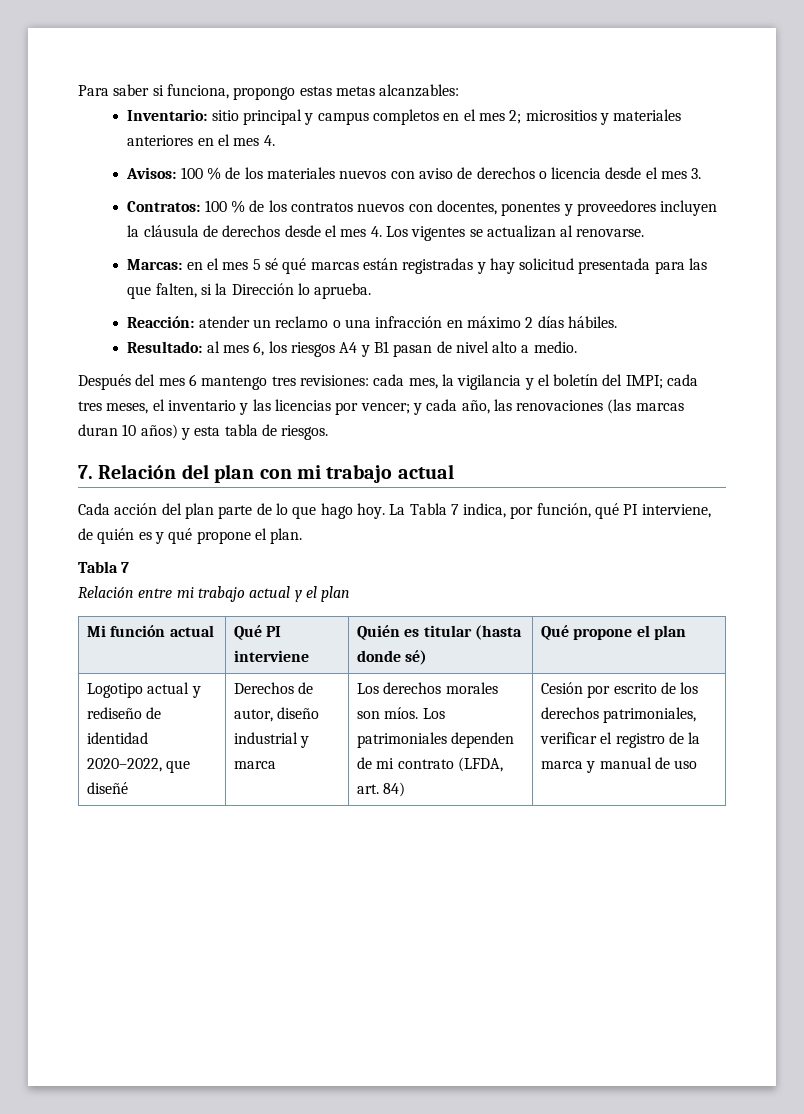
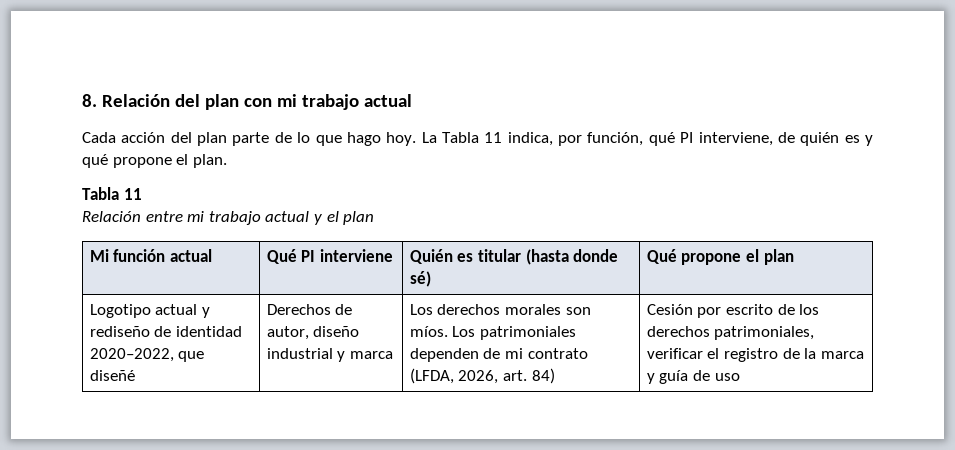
[78,84,460,100] [127,109,682,125] [127,134,275,146] [126,167,702,180] [127,200,718,216] [127,225,645,241] [127,258,708,274] [127,283,372,299] [127,316,617,328] [127,341,577,357] [78,374,699,390] [78,399,684,415] [78,424,329,440] [78,465,93,479] Para saber si funciona, propongo estas metas alcanzables: // Inventario: sitio principal y campus completos en el mes 2; micrositios y materiales anteriores en el mes 4. // Avisos: 100 % de los materiales nuevos con aviso de derechos o licencia desde el mes 3. // Contratos: 100 % de los contratos nuevos con docentes, ponentes y proveedores incluyen la cláusula de derechos desde el mes 4. Los vigentes se actualizan al renovarse. // Marcas: en el mes 5 sé qué marcas están registradas y hay solicitud presentada para las que falten, si la Dirección lo aprueba. // Reacción: atender un reclamo o una infracción en máximo 2 días hábiles. // Resultado: al mes 6, los riesgos A4 y B1 pasan de nivel alto a medio. // Después del mes 6 mantengo tres revisiones: cada mes, la vigilancia y el boletín del IMPI; cada tres meses, el inventario y las licencias por vencer; y cada año, las renovaciones (las marcas duran 10 años) y esta tabla de riesgos. // 7. -> [82,94,97,107] 8.
[450,504,459,515] 7 -> [484,132,503,143] 11
[121,562,130,573] 7 -> [123,188,142,200] 11
(503, 764) none -> [458,370,499,384] 2026,
[599,757,652,769] manual -> [659,370,689,384] guía

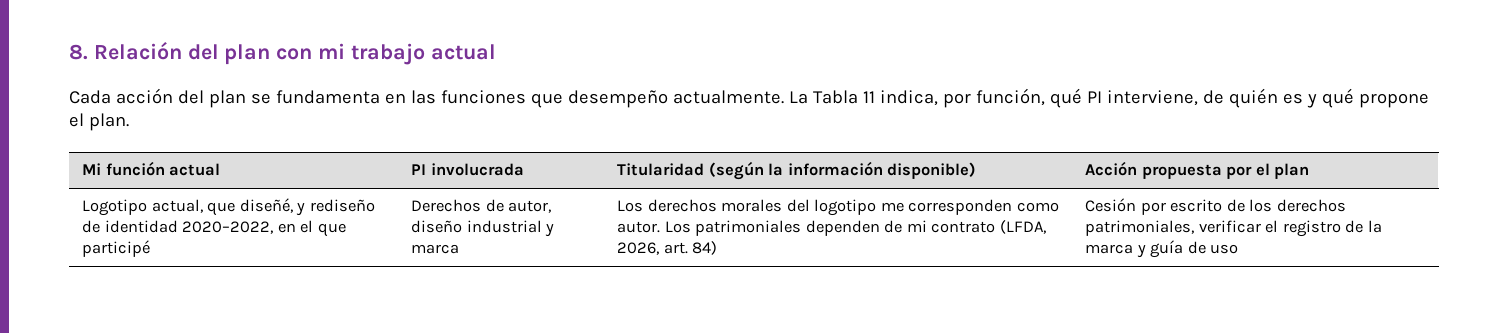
[232,132,417,146] parte de lo que hago hoy. -> [250,90,784,108] se fundamenta en las funciones que desempeño actualmente.
[82,187,142,200] [82,211,375,225] [89,249,212,262] [266,249,393,264] [409,249,619,265] [409,271,431,287] [646,249,742,265] // Tabla 11 // Relación entre mi trabajo actual y el plan // Mi función actual | Qué PI interviene | Quién es titular (hasta donde sé) | Qué propone -> [82,161,221,176] [411,163,524,176] [617,161,977,180] [1085,161,1253,179] // Mi función actual | PI involucrada | Titularidad (según la información disponible) | Acción propuesta por
[155,304,198,315] actual -> [151,198,293,216] actual, que diseñé,
[178,351,205,362] [89,370,135,381] que diseñé -> [277,220,346,237] [82,240,151,257] en el que participé
[565,307,591,315] [409,326,448,337] son míos. -> [786,199,1059,216] [617,221,661,233] del logotipo me corresponden como autor.

